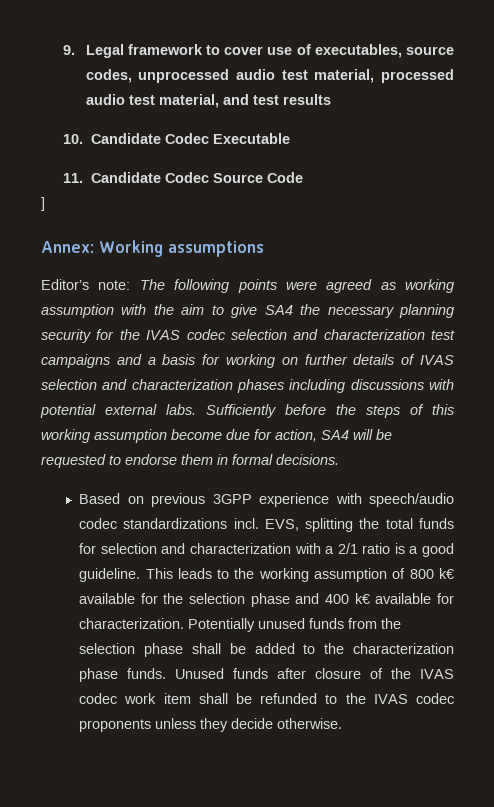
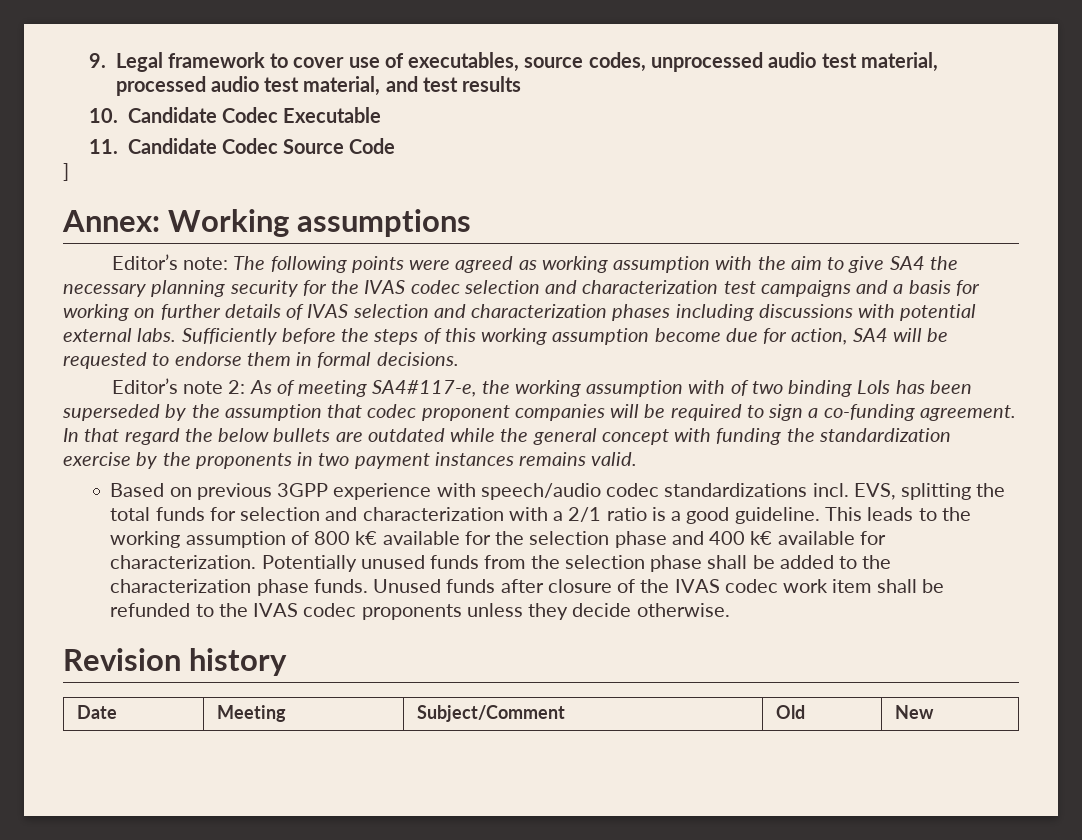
(339, 459) none -> [111,378,972,397] [62,404,1016,421] [63,428,951,445] [63,452,638,469] // Editor’s note 2: As of meeting SA4#117-e, the working assumption with of two binding LoIs has been superseded by the assumption that codec proponent companies will be required to sign a co-funding agreement. In that regard the below bullets are outdated while the general concept with funding the standardization exercise by the proponents in two payment instances remains valid.
(343, 723) none -> [63,648,288,676] [77,705,118,719] [217,705,287,722] [417,705,566,722] [776,705,806,719] [895,705,935,719] // Revision history // Date | Meeting | Subject/Comment | Old | New

